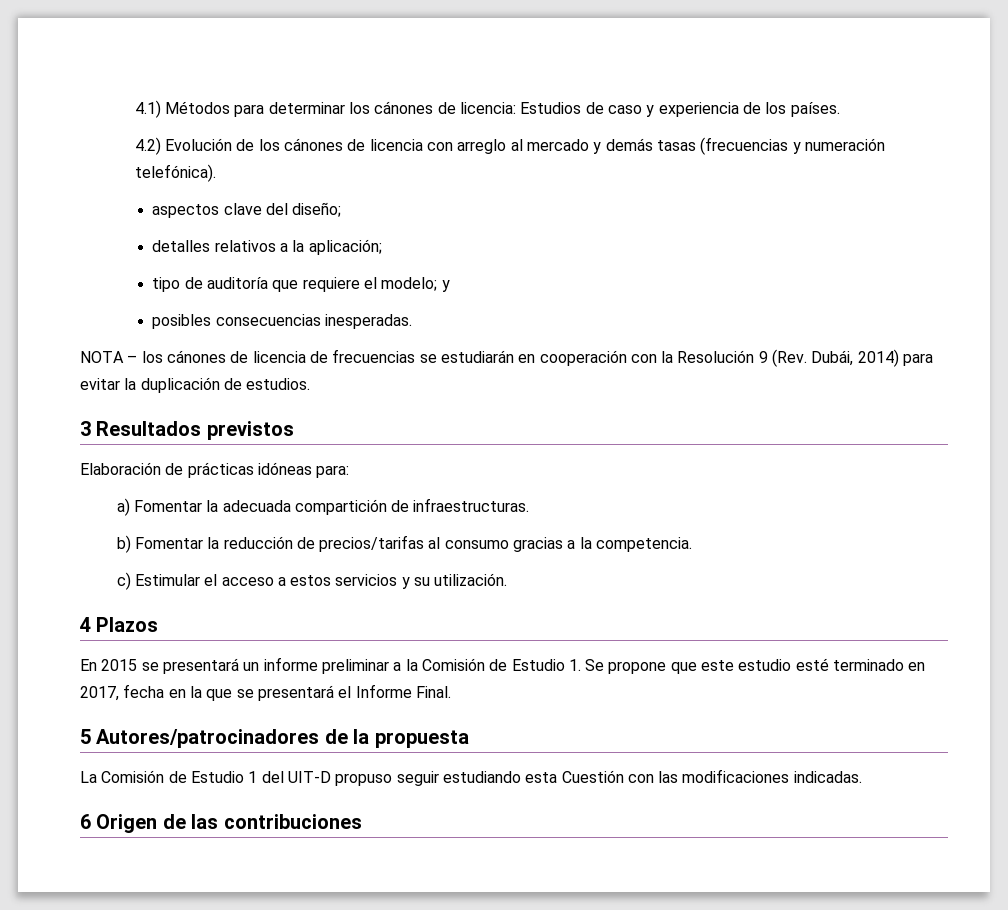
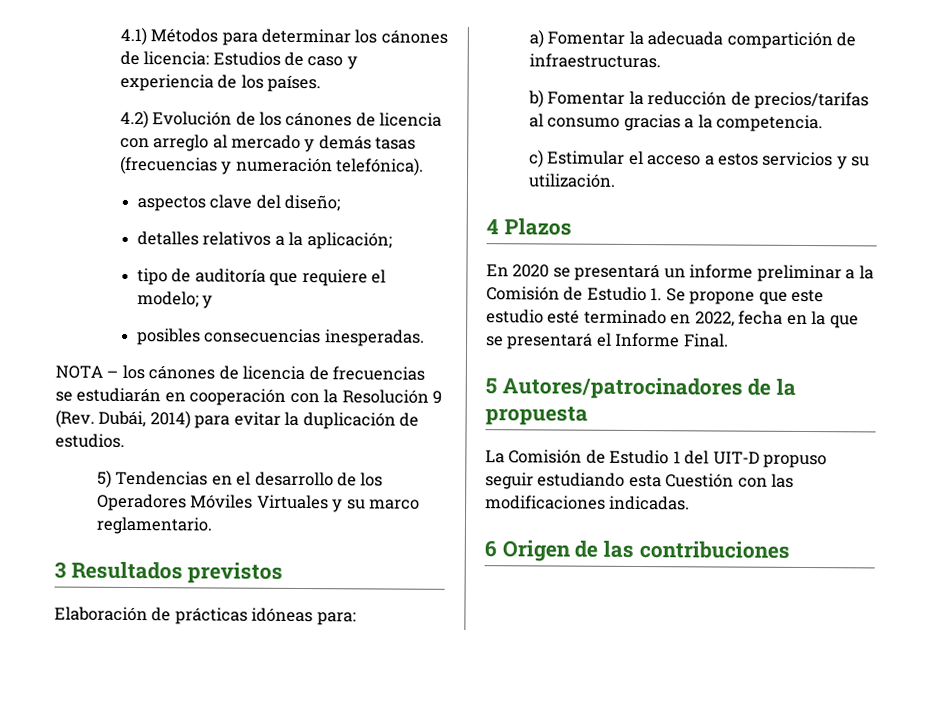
(311, 384) none -> [96,469,384,488] [96,493,421,513] [95,516,213,535] // 5) Tendencias en el desarrollo de los Operadores Móviles Virtuales y su marco reglamentario.
[101,659,138,671] 2015 -> [512,264,550,278] 2020
[80,686,119,701] 2017, -> [694,311,735,327] 2022,

